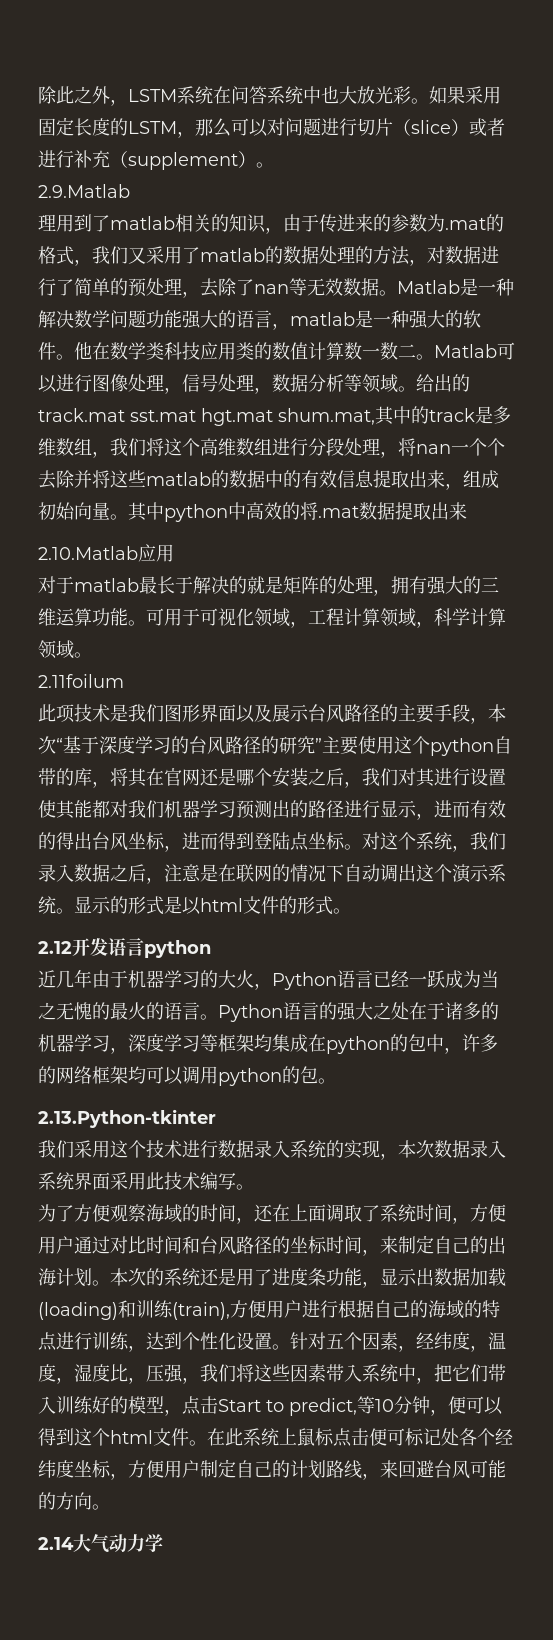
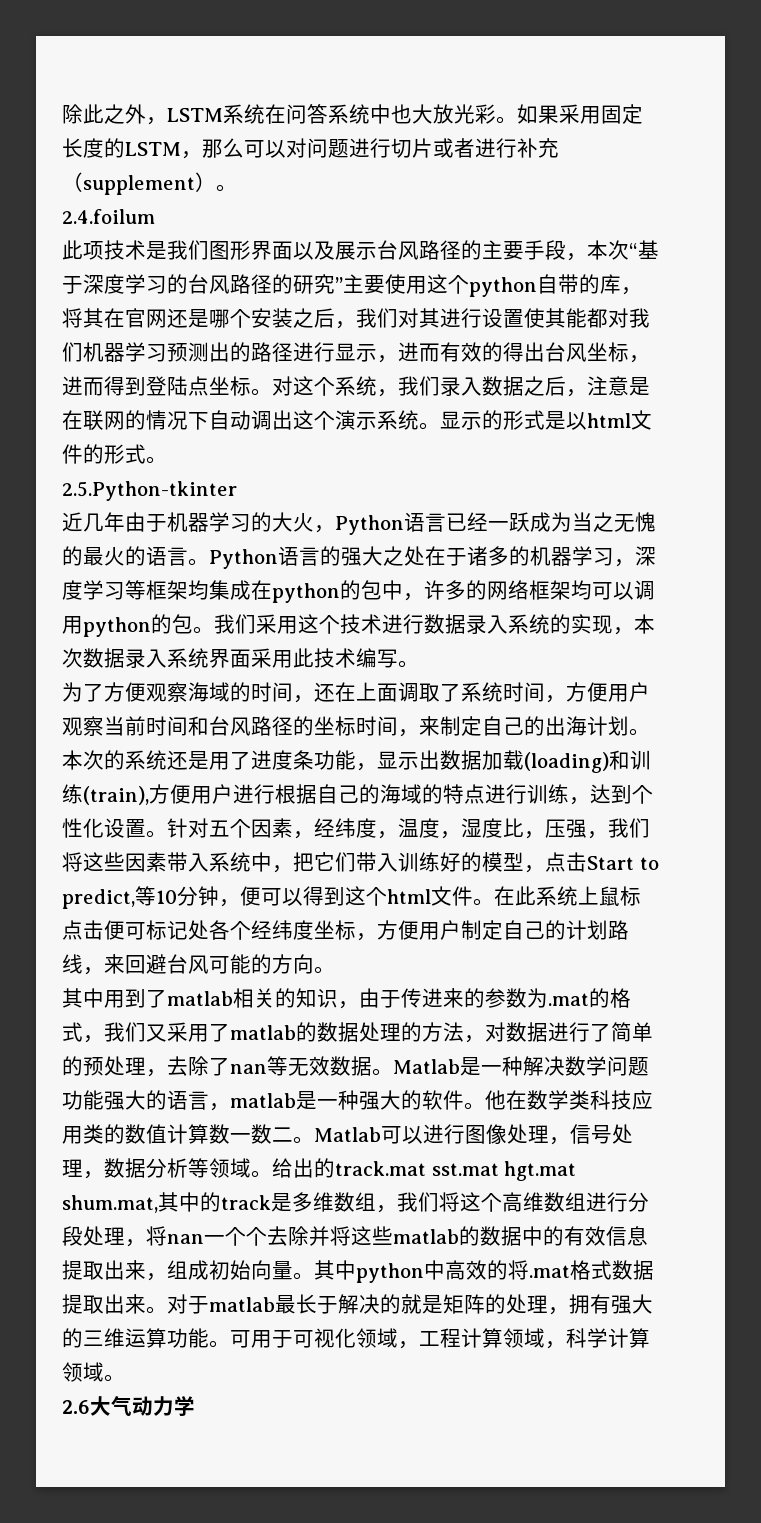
[393,119,469,136] （slice） -> (433, 148) none
[38,184,130,198] [38,214,56,231] 2.9.Matlab // 理 -> [62,209,155,224] [62,240,659,261] [62,274,642,297] [62,308,650,329] [62,342,650,363] [62,376,650,397] [62,410,652,431] [62,444,167,464] [62,481,237,501] [62,512,656,535] [62,546,656,569] [62,580,655,603] [62,614,655,637] [62,648,419,668] [62,682,650,703] [62,716,650,737] [62,750,651,773] [62,784,653,805] [62,818,650,839] [62,852,659,873] [62,886,641,909] [62,920,629,941] [62,954,335,975] [62,988,104,1008] 2.4.foilum // 此项技术是我们图形界面以及展示台风路径的主要手段，本次“基于深度学习的台风路径的研究”主要使用这个python自带的库，将其在官网还是哪个安装之后，我们对其进行设置使其能都对我们机器学习预测出的路径进行显示，进而有效的得出台风坐标，进而得到登陆点坐标。对这个系统，我们录入数据之后，注意是在联网的情况下自动调出这个演示系统。显示的形式是以html文件的形式。 // 2.5.Python-tkinter // 近几年由于机器学习的大火，Python语言已经一跃成为当之无愧的最火的语言。Python语言的强大之处在于诸多的机器学习，深度学习等框架均集成在python的包中，许多的网络框架均可以调用python的包。我们采用这个技术进行数据录入系统的实现，本次数据录入系统界面采用此技术编写。 // 为了方便观察海域的时间，还在上面调取了系统时间，方便用户观察当前时间和台风路径的坐标时间，来制定自己的出海计划。本次的系统还是用了进度条功能，显示出数据加载(loading)和训练(train),方便用户进行根据自己的海域的特点进行训练，达到个性化设置。针对五个因素，经纬度，温度，湿度比，压强，我们将这些因素带入系统中，把它们带入训练好的模型，点击Start to predict,等10分钟，便可以得到这个html文件。在此系统上鼠标点击便可标记处各个经纬度坐标，方便用户制定自己的计划路线，来回避台风可能的方向。 // 其中
(359, 511) none -> [570,1260,612,1280] 格式
[38,544,174,562] // 2.10.Matlab应用 // -> [146,1306,167,1314] 。
[38,674,124,688] [38,704,506,724] [38,736,512,756] [38,767,506,788] [38,800,506,820] [38,832,506,852] [38,864,506,884] [38,896,351,915] [38,938,211,958] [38,969,499,990] [38,1002,499,1022] [38,1034,498,1054] [38,1066,336,1086] [38,1109,216,1128] [38,1140,506,1160] [38,1172,254,1190] [38,1204,506,1224] [38,1235,506,1256] [38,1268,506,1288] [38,1300,500,1320] [38,1332,506,1352] [38,1364,506,1384] [38,1396,503,1416] [38,1428,513,1447] [38,1459,506,1480] [38,1492,110,1510] [38,1537,74,1550] 2.11foilum // 此项技术是我们图形界面以及展示台风路径的主要手段，本次“基于深度学习的台风路径的研究”主要使用这个python自带的库，将其在官网还是哪个安装之后，我们对其进行设置使其能都对我们机器学习预测出的路径进行显示，进而有效的得出台风坐标，进而得到登陆点坐标。对这个系统，我们录入数据之后，注意是在联网的情况下自动调出这个演示系统。显示的形式是以html文件的形式。 // 2.12开发语言python // 近几年由于机器学习的大火，Python语言已经一跃成为当之无愧的最火的语言。Python语言的强大之处在于诸多的机器学习，深度学习等框架均集成在python的包中，许多的网络框架均可以调用python的包。 // 2.13.Python-tkinter // 我们采用这个技术进行数据录入系统的实现，本次数据录入系统界面采用此技术编写。 // 为了方便观察海域的时间，还在上面调取了系统时间，方便用户通过对比时间和台风路径的坐标时间，来制定自己的出海计划。本次的系统还是用了进度条功能，显示出数据加载(loading)和训练(train),方便用户进行根据自己的海域的特点进行训练，达到个性化设置。针对五个因素，经纬度，温度，湿度比，压强，我们将这些因素带入系统中，把它们带入训练好的模型，点击Start to predict,等10分钟，便可以得到这个html文件。在此系统上鼠标点击便可标记处各个经纬度坐标，方便用户制定自己的计划路线，来回避台风可能的方向。 // 2.14 -> [62,1400,90,1414] 2.6

